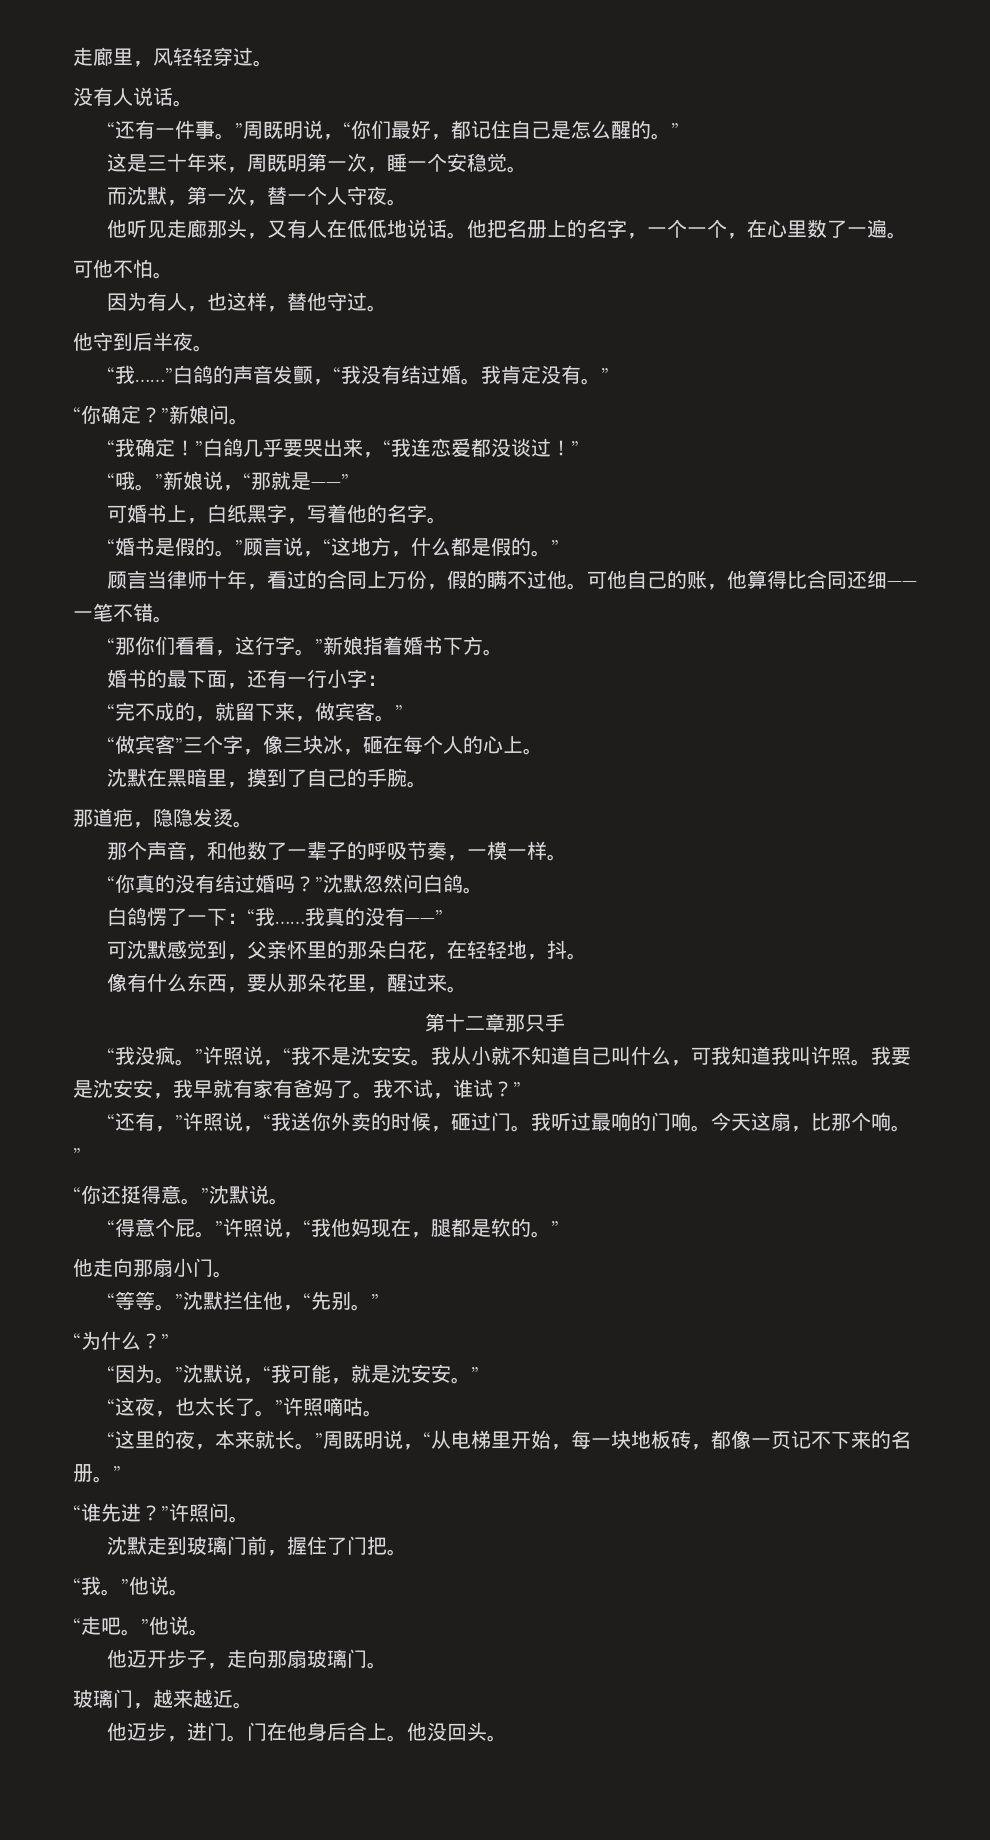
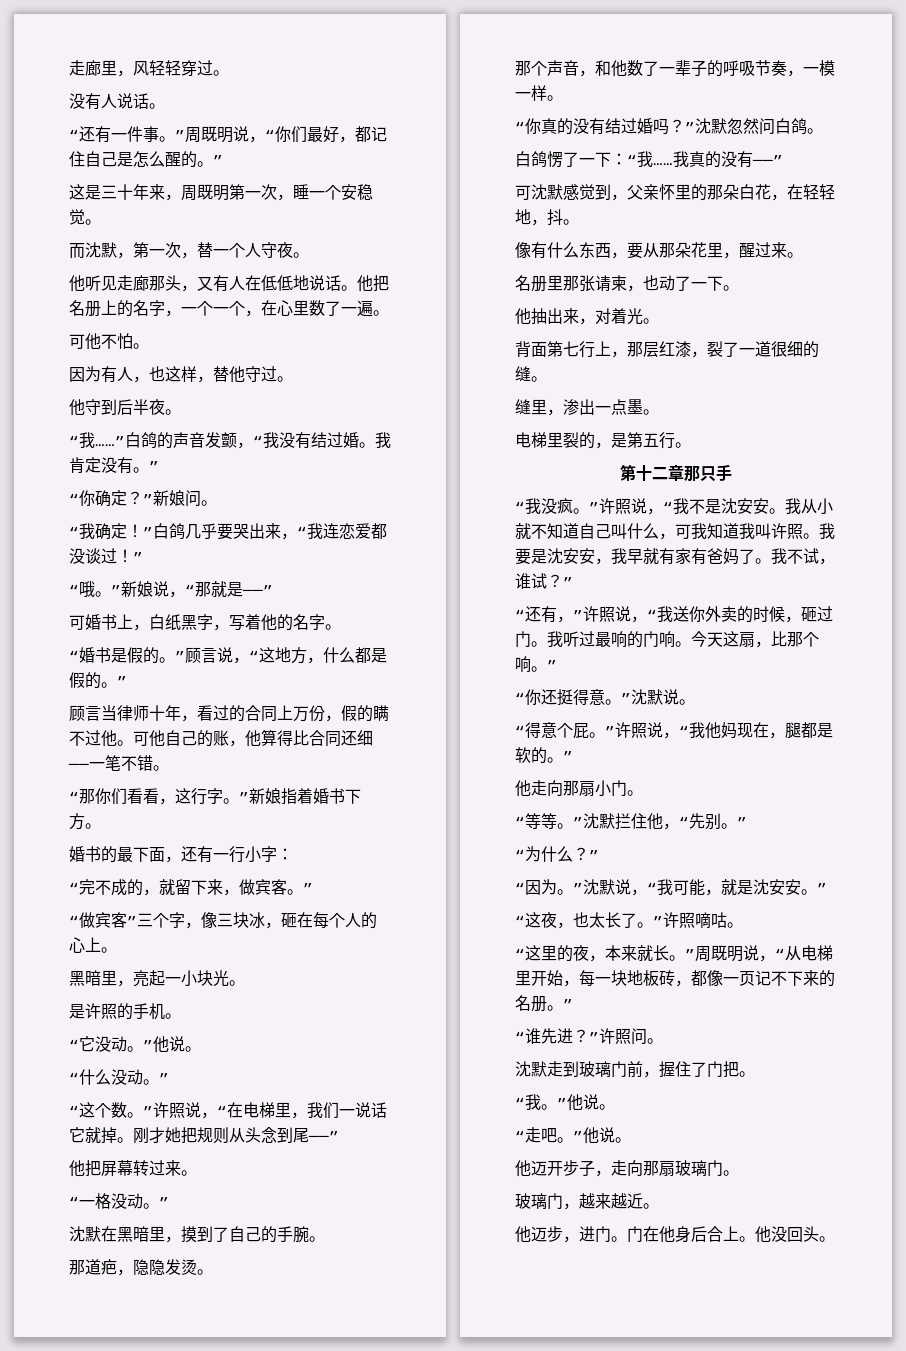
(543, 751) none -> [69,970,245,987] [69,1003,181,1020] [69,1036,201,1053] [69,1069,169,1085] [69,1102,387,1119] [69,1127,339,1144] [69,1160,197,1177] [69,1193,169,1209] // 黑暗里，亮起一小块光。 // 是许照的手机。 // “它没动。”他说。 // “什么没动。” // “这个数。”许照说，“在电梯里，我们一说话它就掉。刚才她把规则从头念到尾——” // 他把屏幕转过来。 // “一格没动。”
(467, 989) none -> [515,275,739,292] [515,308,659,325] [515,341,819,358] [515,366,547,382] [515,399,659,416] [515,432,691,449] // 名册里那张请柬，也动了一下。 // 他抽出来，对着光。 // 背面第七行上，那层红漆，裂了一道很细的缝。 // 缝里，渗出一点墨。 // 电梯里裂的，是第五行。

